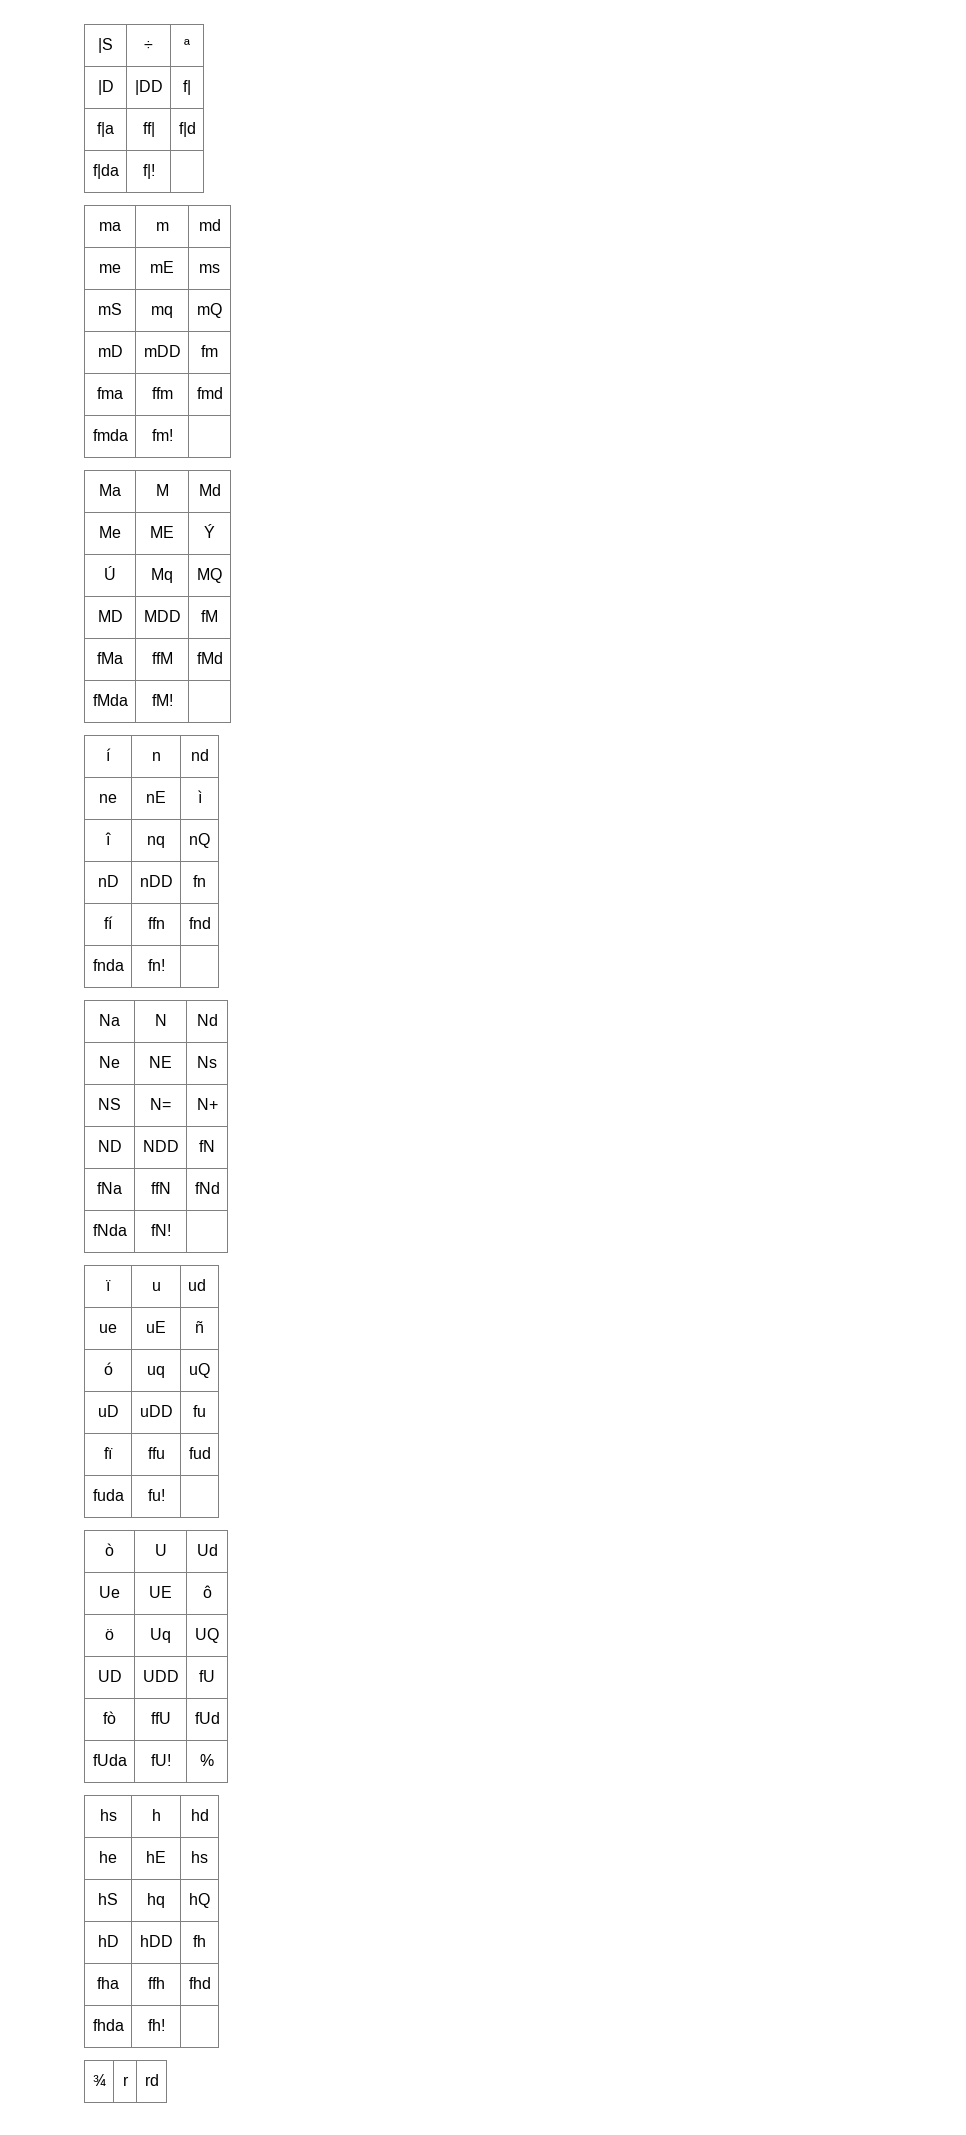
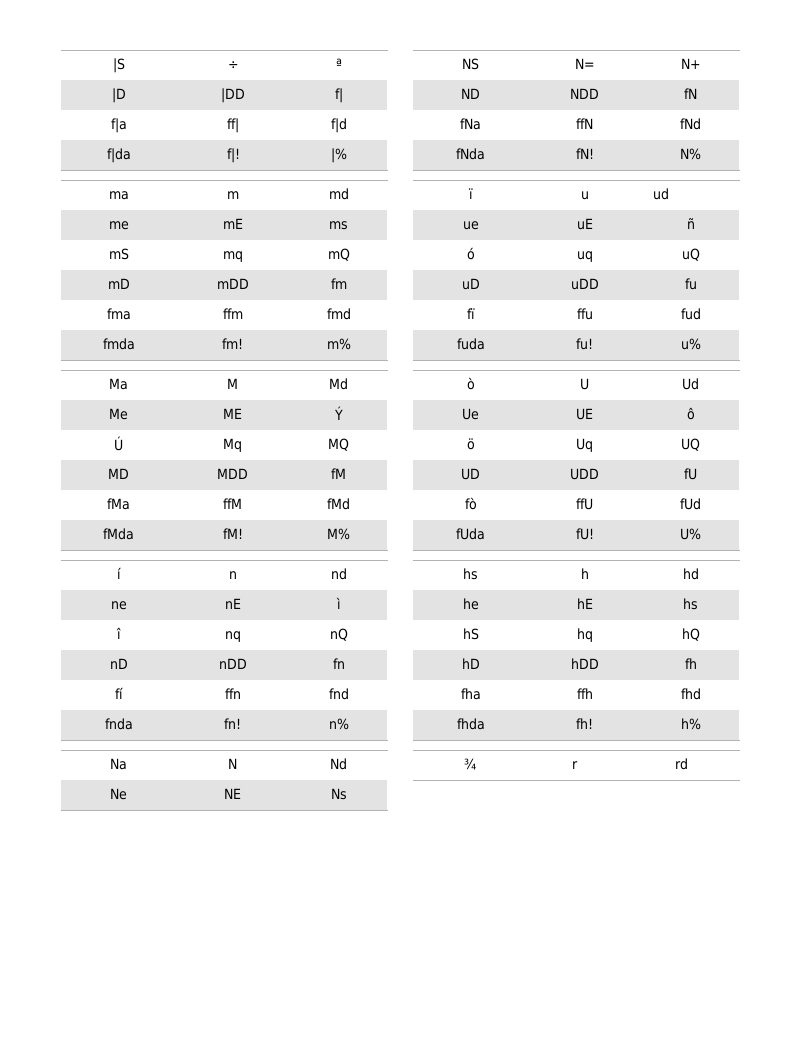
(155, 171) none -> [331,148,347,163] |%
(173, 435) none -> [326,338,351,350] m%
(173, 700) none -> [327,528,350,540] M%
(165, 965) none -> [328,718,349,730] n%
(171, 1230) none -> [680,148,701,160] N%
(165, 1495) none -> [680,338,701,350] u%
[200,1754,214,1766] % -> [680,528,701,540] U%
(165, 2025) none -> [680,718,701,730] h%

